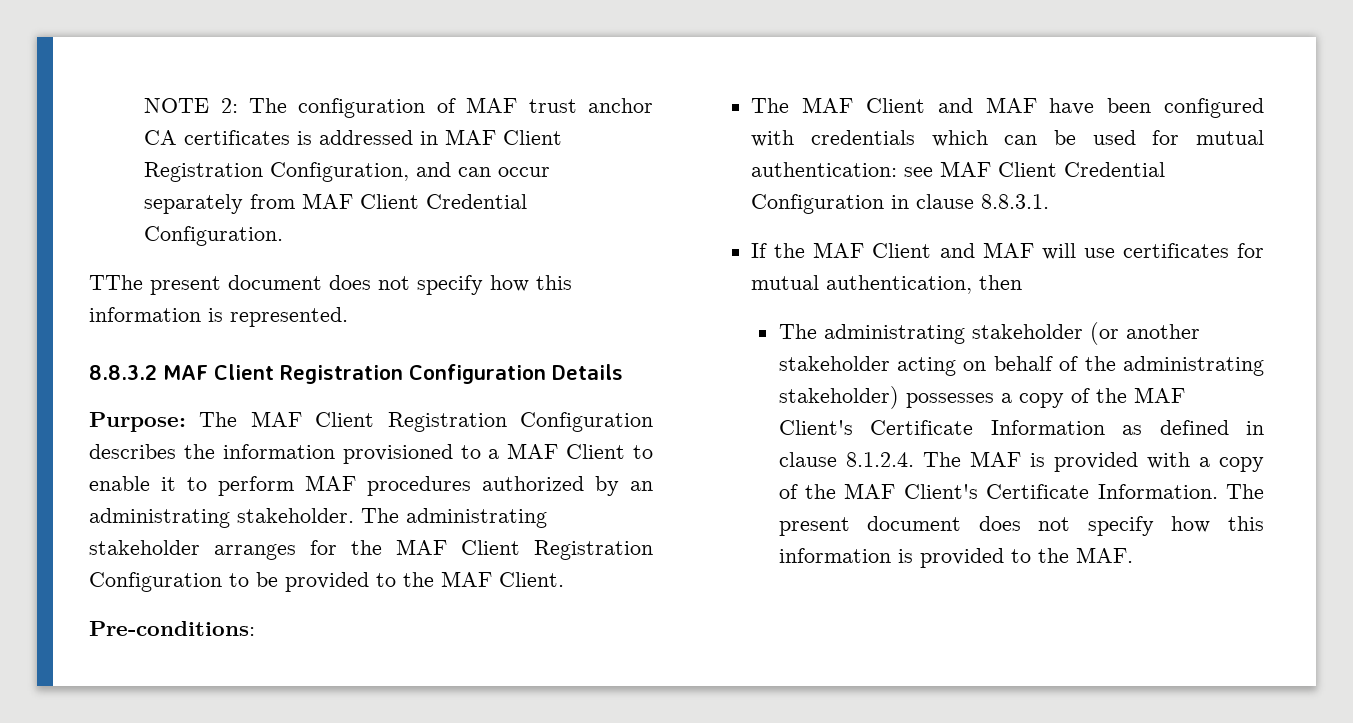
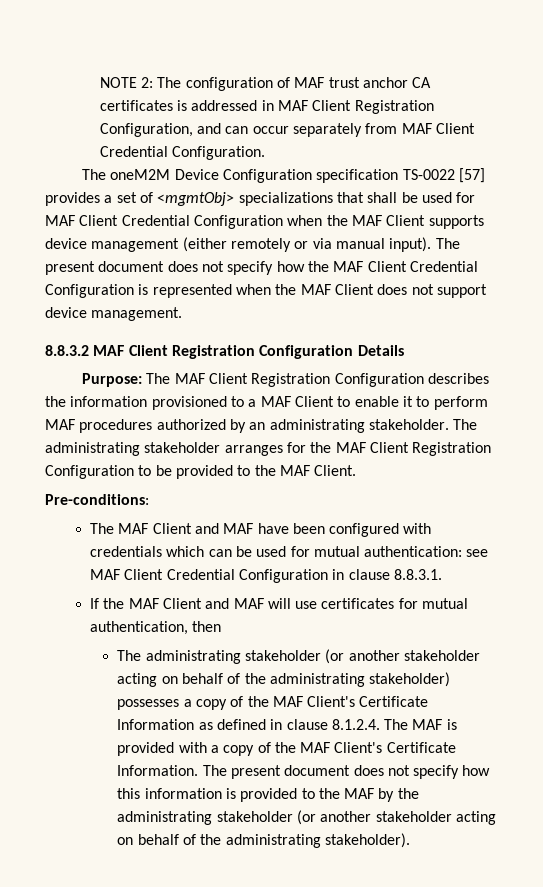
[89,275,572,295] [89,307,348,327] TThe present document does not specify how this information is represented. -> [82,168,485,183] [45,192,476,206] [45,215,484,229] [45,237,460,252] [45,261,478,275] [45,284,487,298] [45,307,183,321] The oneM2M Device Configuration specification TS-0022 [57] provides a set of <mgmtObj> specializations that shall be used for MAF Client Credential Configuration when the MAF Client supports device management (either remotely or via manual input). The present document does not specify how the MAF Client Credential Configuration is represented when the MAF Client does not support device management.
[1075,547,1133,563] MAF. -> [344,788,419,802] [117,810,496,825] [117,833,410,848] MAF by the administrating stakeholder (or another stakeholder acting on behalf of the administrating stakeholder).

